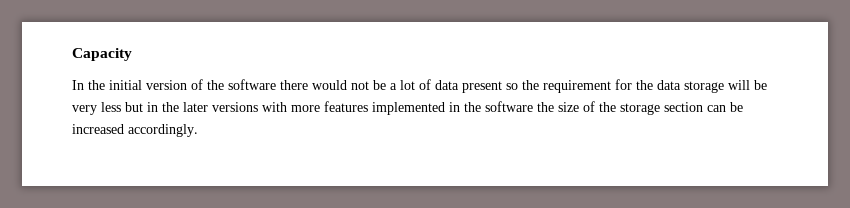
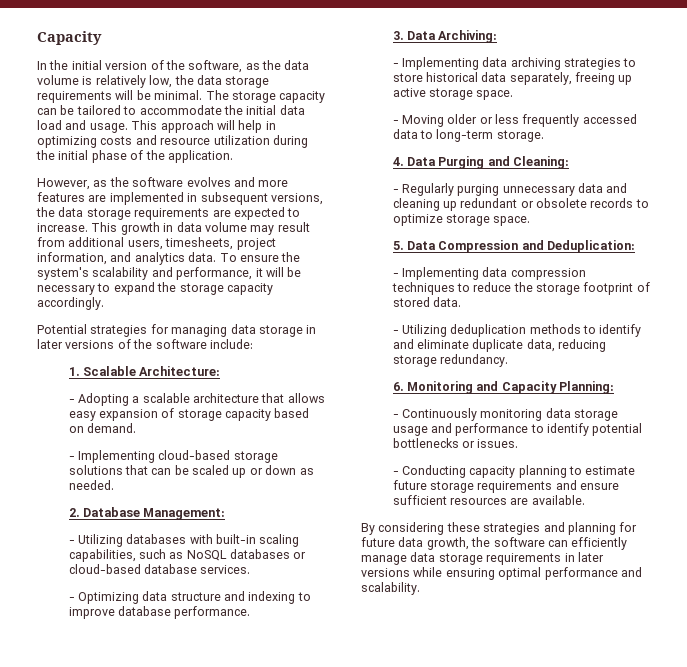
[228,79,767,93] [72,101,743,115] [72,124,198,137] software there would not be a lot of data present so the requirement for the data storage will be very less but in the later versions with more features implemented in the software the size of the storage section can be increased accordingly. -> [188,60,310,73] [37,75,270,88] [37,90,326,103] [37,105,305,115] [37,120,276,133] [37,135,308,148] [36,150,233,163] [37,177,289,190] [37,192,323,205] [36,207,301,220] [37,222,310,235] [37,237,276,250] [37,252,301,265] [37,267,302,280] [37,282,273,295] [37,297,104,310] [37,324,317,337] [37,339,253,349] [68,366,221,376] [68,393,325,406] [68,408,310,421] [68,423,136,433] [68,450,278,463] [68,465,314,478] [68,480,114,490] [68,507,226,520] [68,534,300,547] [68,549,307,562] [68,564,251,574] [68,591,311,604] [68,606,251,619] [392,30,498,43] [392,57,637,70] [392,72,633,85] [392,88,514,100] [392,114,637,127] [392,129,544,142] [392,156,570,169] [392,183,628,196] [392,198,649,211] [392,214,531,226] [392,240,636,253] [392,267,586,280] [391,282,650,295] [392,297,461,307] [392,324,642,337] [392,339,607,352] [392,354,508,367] [392,381,615,394] [392,408,619,421] [392,423,643,436] [392,438,519,448] [392,465,636,478] [392,480,620,493] [392,495,585,505] [361,522,638,535] [361,537,628,550] [361,552,604,565] [361,567,642,580] [361,582,420,595] software, as the data volume is relatively low, the data storage requirements will be minimal. The storage capacity can be tailored to accommodate the initial data load and usage. This approach will help in optimizing costs and resource utilization during the initial phase of the application. // However, as the software evolves and more features are implemented in subsequent versions, the data storage requirements are expected to increase. This growth in data volume may result from additional users, timesheets, project information, and analytics data. To ensure the system's scalability and performance, it will be necessary to expand the storage capacity accordingly. // Potential strategies for managing data storage in later versions of the software include: // 1. Scalable Architecture: // - Adopting a scalable architecture that allows easy expansion of storage capacity based on demand. // - Implementing cloud-based storage solutions that can be scaled up or down as needed. // 2. Database Management: // - Utilizing databases with built-in scaling capabilities, such as NoSQL databases or cloud-based database services. // - Optimizing data structure and indexing to improve database performance. // 3. Data Archiving: // - Implementing data archiving strategies to store historical data separately, freeing up active storage space. // - Moving older or less frequently accessed data to long-term storage. // 4. Data Purging and Cleaning: // - Regularly purging unnecessary data and cleaning up redundant or obsolete records to optimize storage space. // 5. Data Compression and Deduplication: // - Implementing data compression techniques to reduce the storage footprint of stored data. // - Utilizing deduplication methods to identify and eliminate duplicate data, reducing storage redundancy. // 6. Monitoring and Capacity Planning: // - Continuously monitoring data storage usage and performance to identify potential bottlenecks or issues. // - Conducting capacity planning to estimate future storage requirements and ensure sufficient resources are available. // By considering these strategies and planning for future data growth, the software can efficiently manage data storage requirements in later versions while ensuring optimal performance and scalability.

